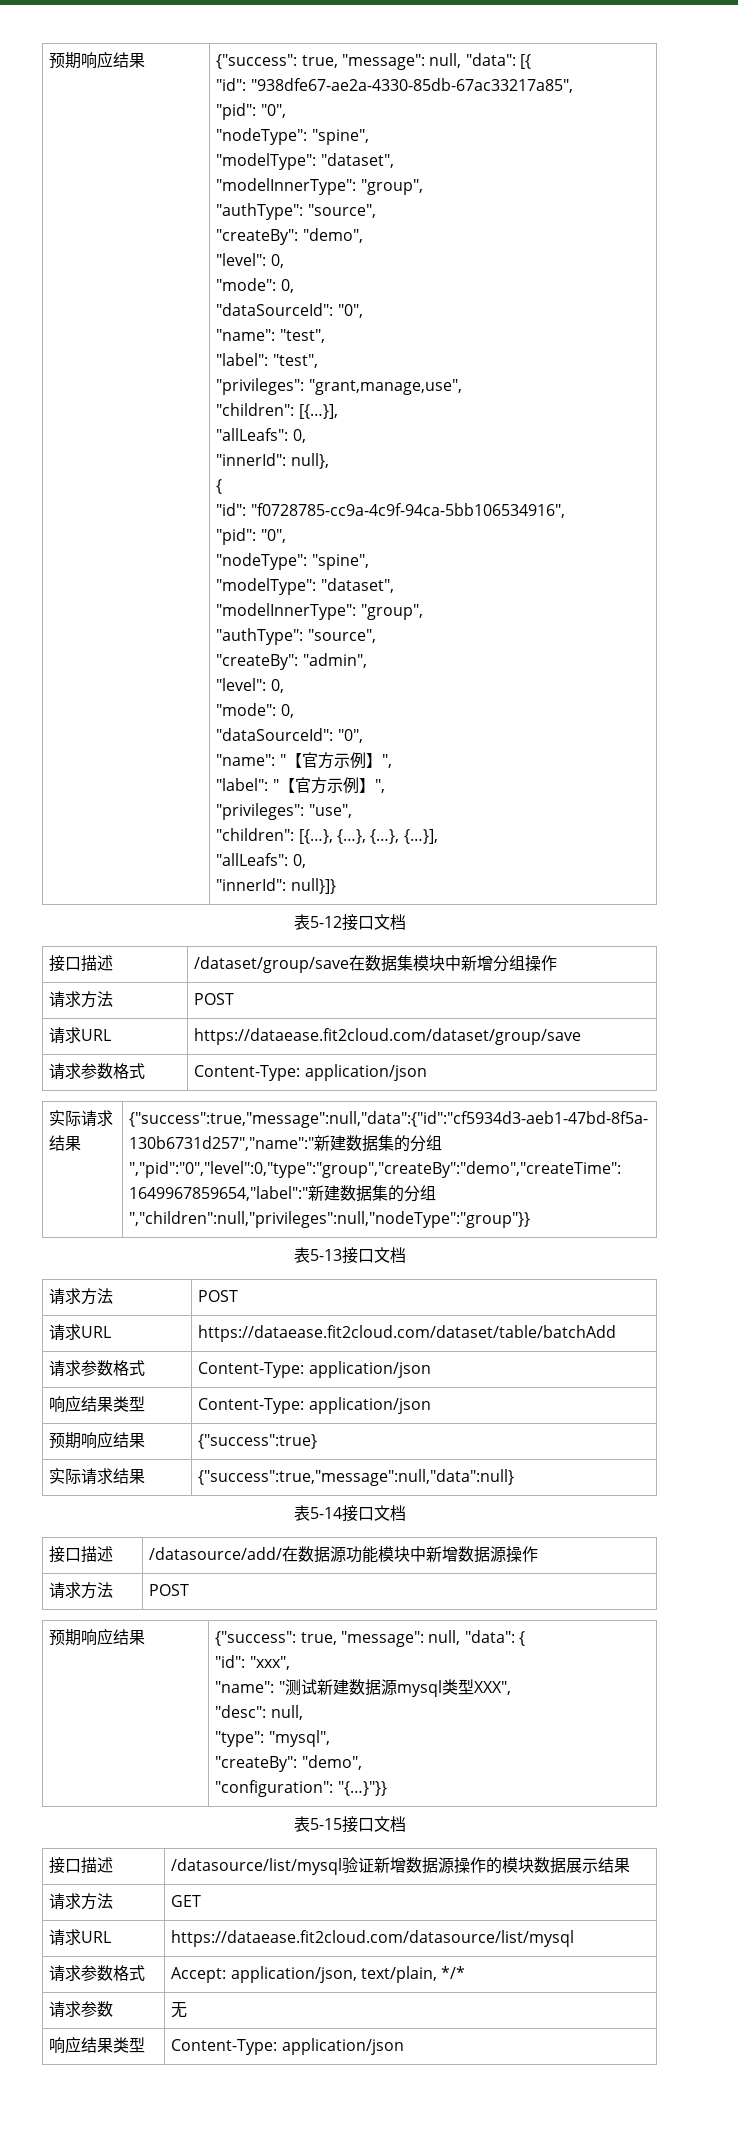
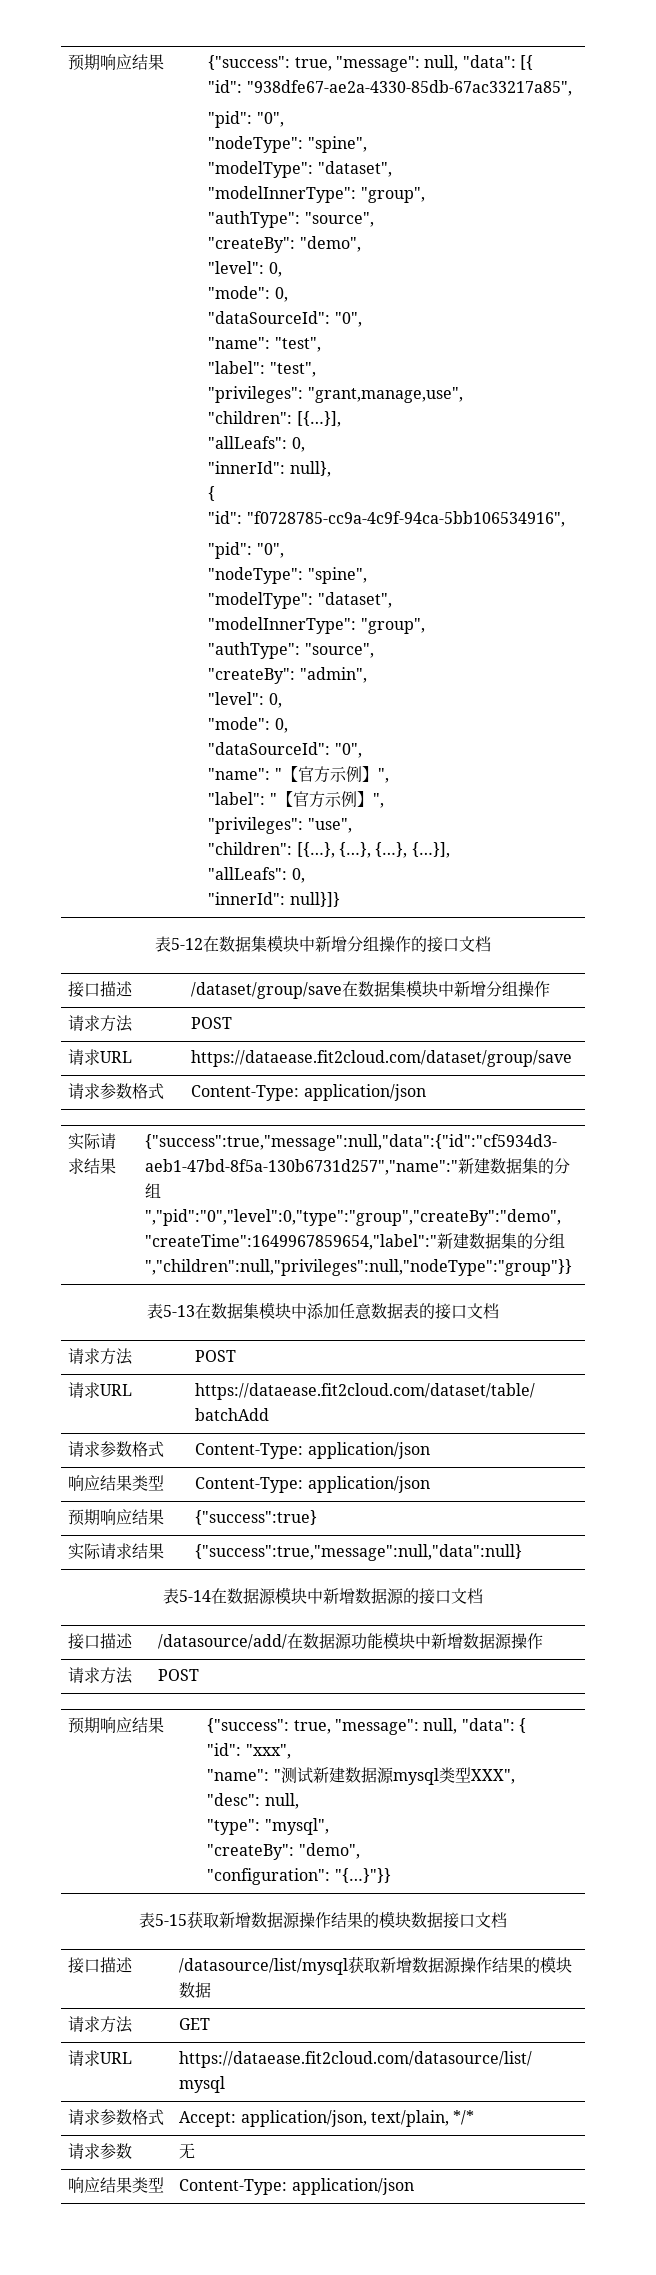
(342, 922) none -> [203,935,427,952] 在数据集模块中新增分组操作的
(342, 1255) none -> [195,1302,435,1320] 在数据集模块中添加任意数据表的
(342, 1513) none -> [211,1587,419,1604] 在数据源模块中新增数据源的
(342, 1824) none -> [187,1911,443,1928] 获取新增数据源操作结果的模块数据
[342,1857,631,1874] 验证新增数据源操作的模块数据展示结果 -> [348,1956,573,1973] [179,1982,212,1998] 获取新增数据源操作结果的模块数据

